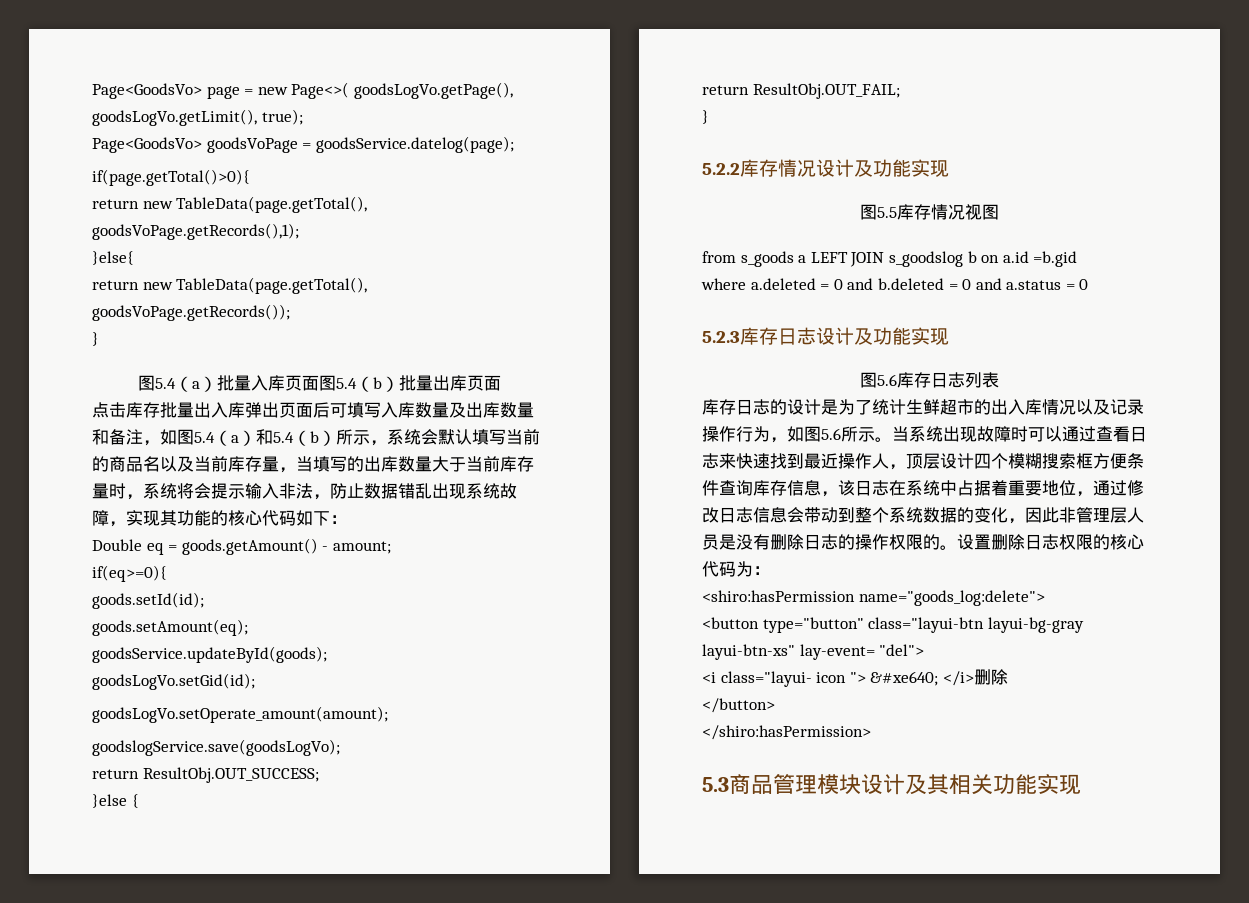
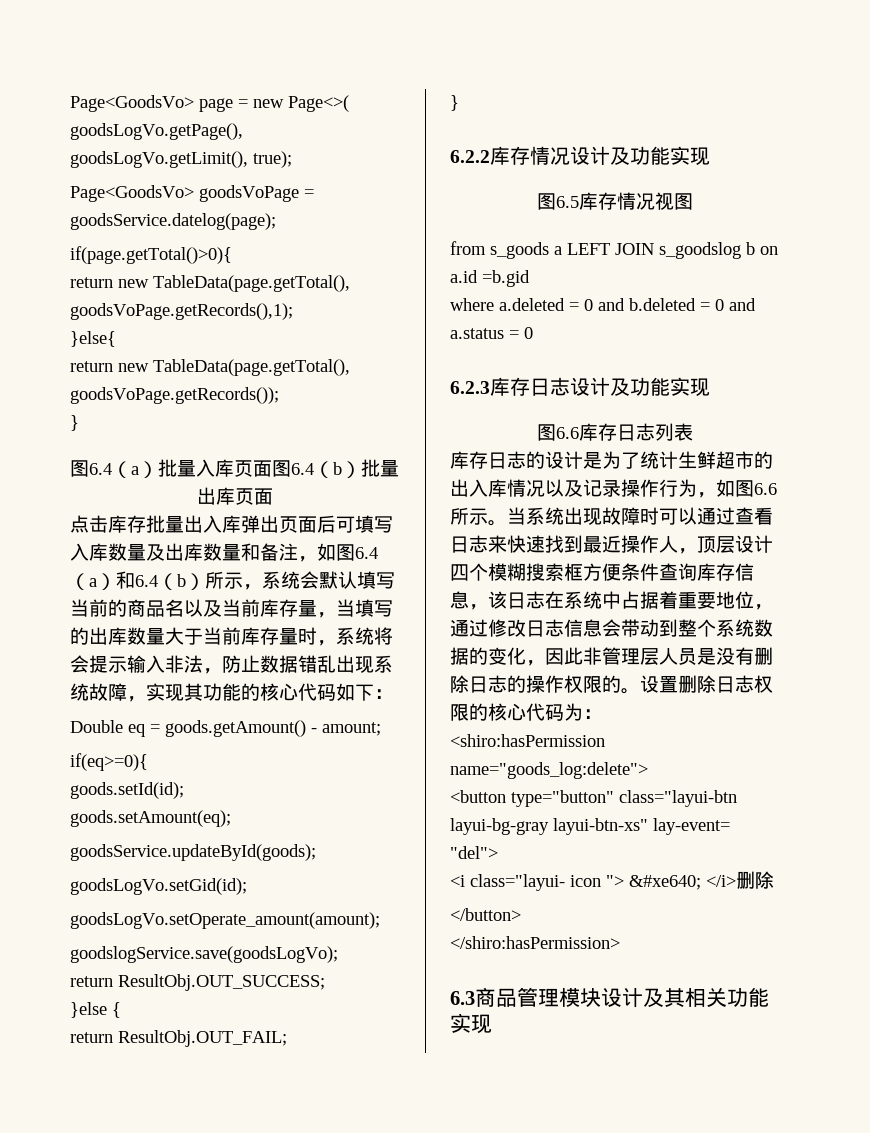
[155,378,176,389] 5.4 -> [89,463,112,475] 6.4
[336,378,357,389] 5.4 -> [291,463,314,475] 6.4
[194,432,215,443] 5.4 -> [355,547,378,559] 6.4
[273,432,294,443] 5.4 -> [135,575,158,587] 6.4
[702,163,740,175] 5.2.2 -> [450,150,490,163] 6.2.2
[877,207,897,218] 5.5 -> [555,196,579,208] 6.5
[702,331,740,343] 5.2.3 -> [450,381,490,394] 6.2.3
[877,374,897,386] 5.6 -> [555,427,579,439] 6.6
[821,428,841,440] 5.6 -> [754,483,777,495] 6.6
[702,777,729,792] 5.3 -> [450,991,475,1005] 6.3

